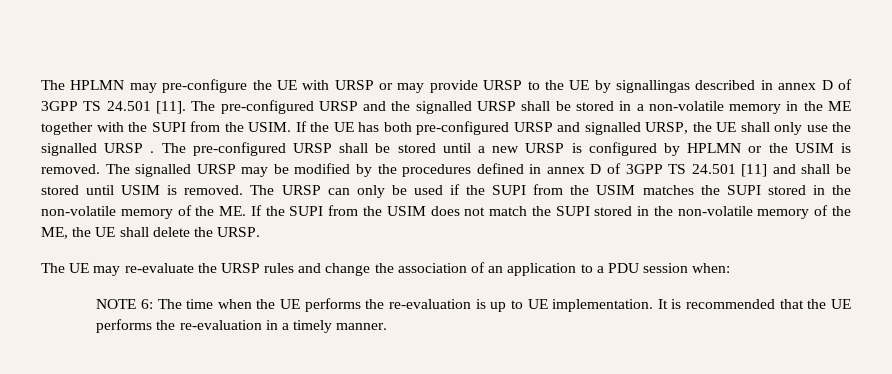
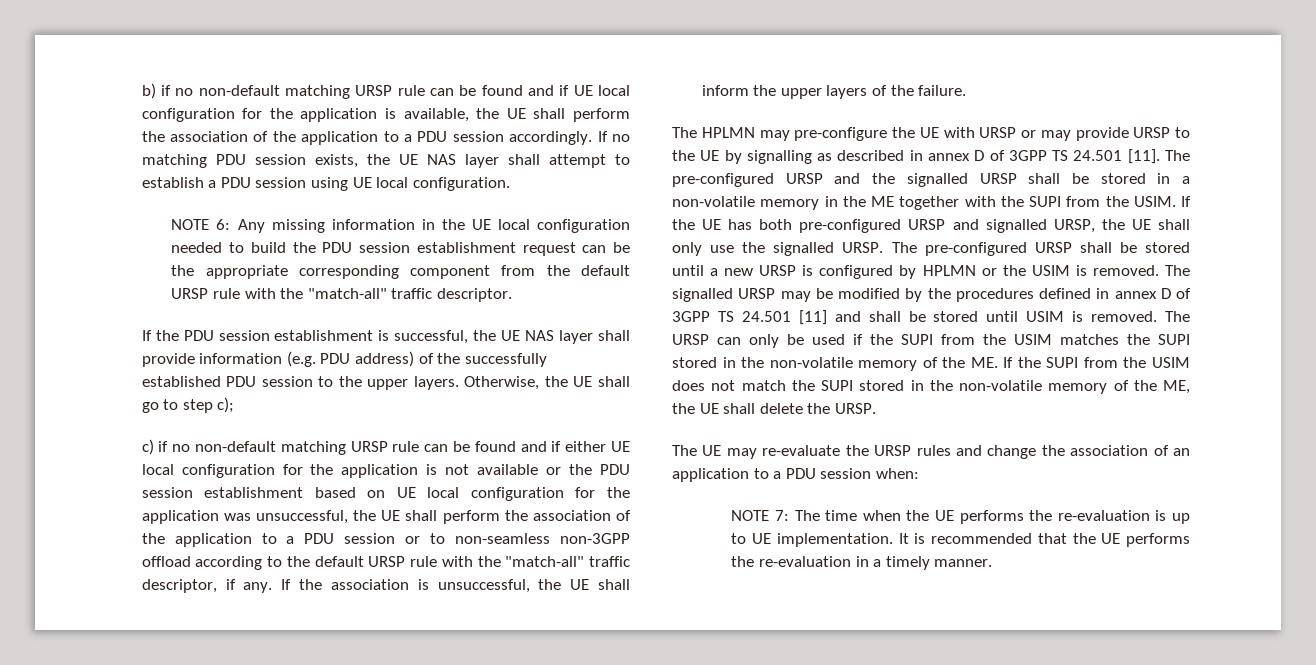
(41, 85) none -> [141,83,630,99] [141,108,631,122] [141,131,631,145] [141,154,630,168] [141,177,510,191] [171,219,630,233] [171,242,630,256] [171,265,630,279] [171,288,512,302] [141,330,630,344] [141,351,547,367] [141,376,630,390] [141,397,235,413] [141,439,631,455] [141,464,630,478] [141,487,630,501] [141,510,631,524] [141,533,630,547] [141,556,630,570] [141,579,630,593] [701,85,967,99] b) if no non-default matching URSP rule can be found and if UE local configuration for the application is available, the UE shall perform the association of the application to a PDU session accordingly. If no matching PDU session exists, the UE NAS layer shall attempt to establish a PDU session using UE local configuration. // NOTE 6: Any missing information in the UE local configuration needed to build the PDU session establishment request can be the appropriate corresponding component from the default URSP rule with the "match-all" traffic descriptor. // If the PDU session establishment is successful, the UE NAS layer shall provide information (e.g. PDU address) of the successfully established PDU session to the upper layers. Otherwise, the UE shall go to step c); // c) if no non-default matching URSP rule can be found and if either UE local configuration for the application is not available or the PDU session establishment based on UE local configuration for the application was unsuccessful, the UE shall perform the association of the application to a PDU session or to non-seamless non-3GPP offload according to the default URSP rule with the "match-all" traffic descriptor, if any. If the association is unsuccessful, the UE shall inform the upper layers of the failure. //
[616,80,691,93] signallingas -> [746,150,833,164] signalling as
[104,143,155,153] URSP . -> [842,242,884,253] URSP.
[140,299,153,309] 6: -> [774,510,789,521] 7:

